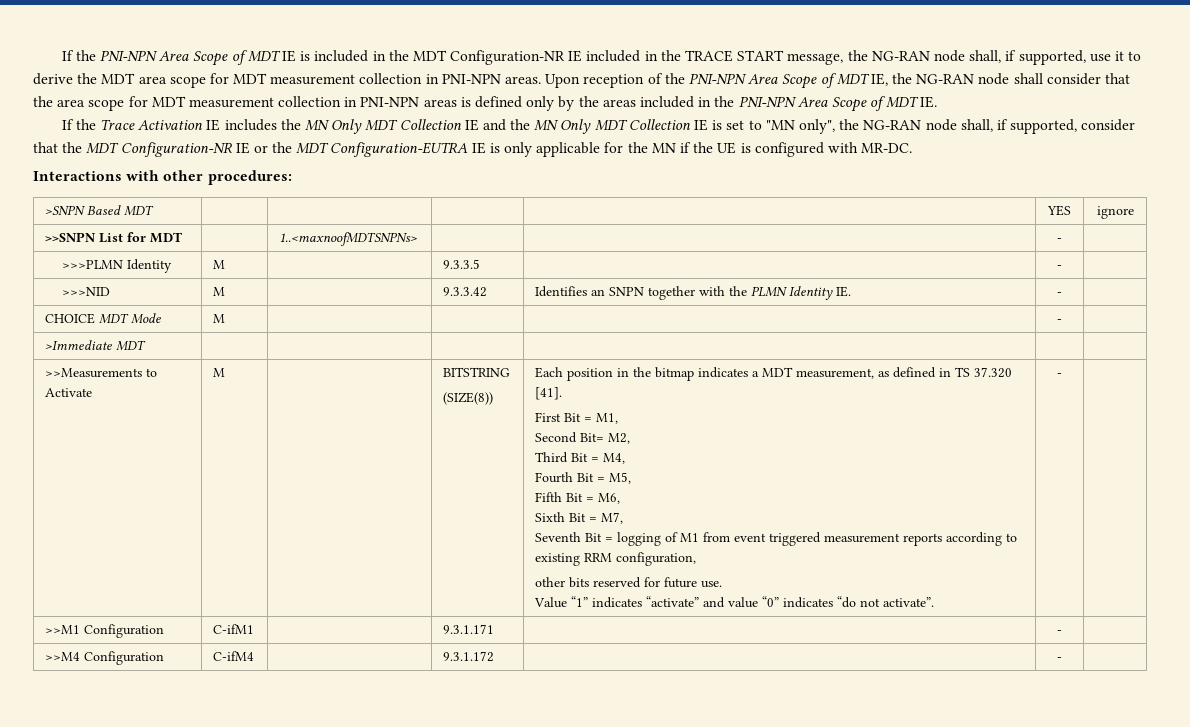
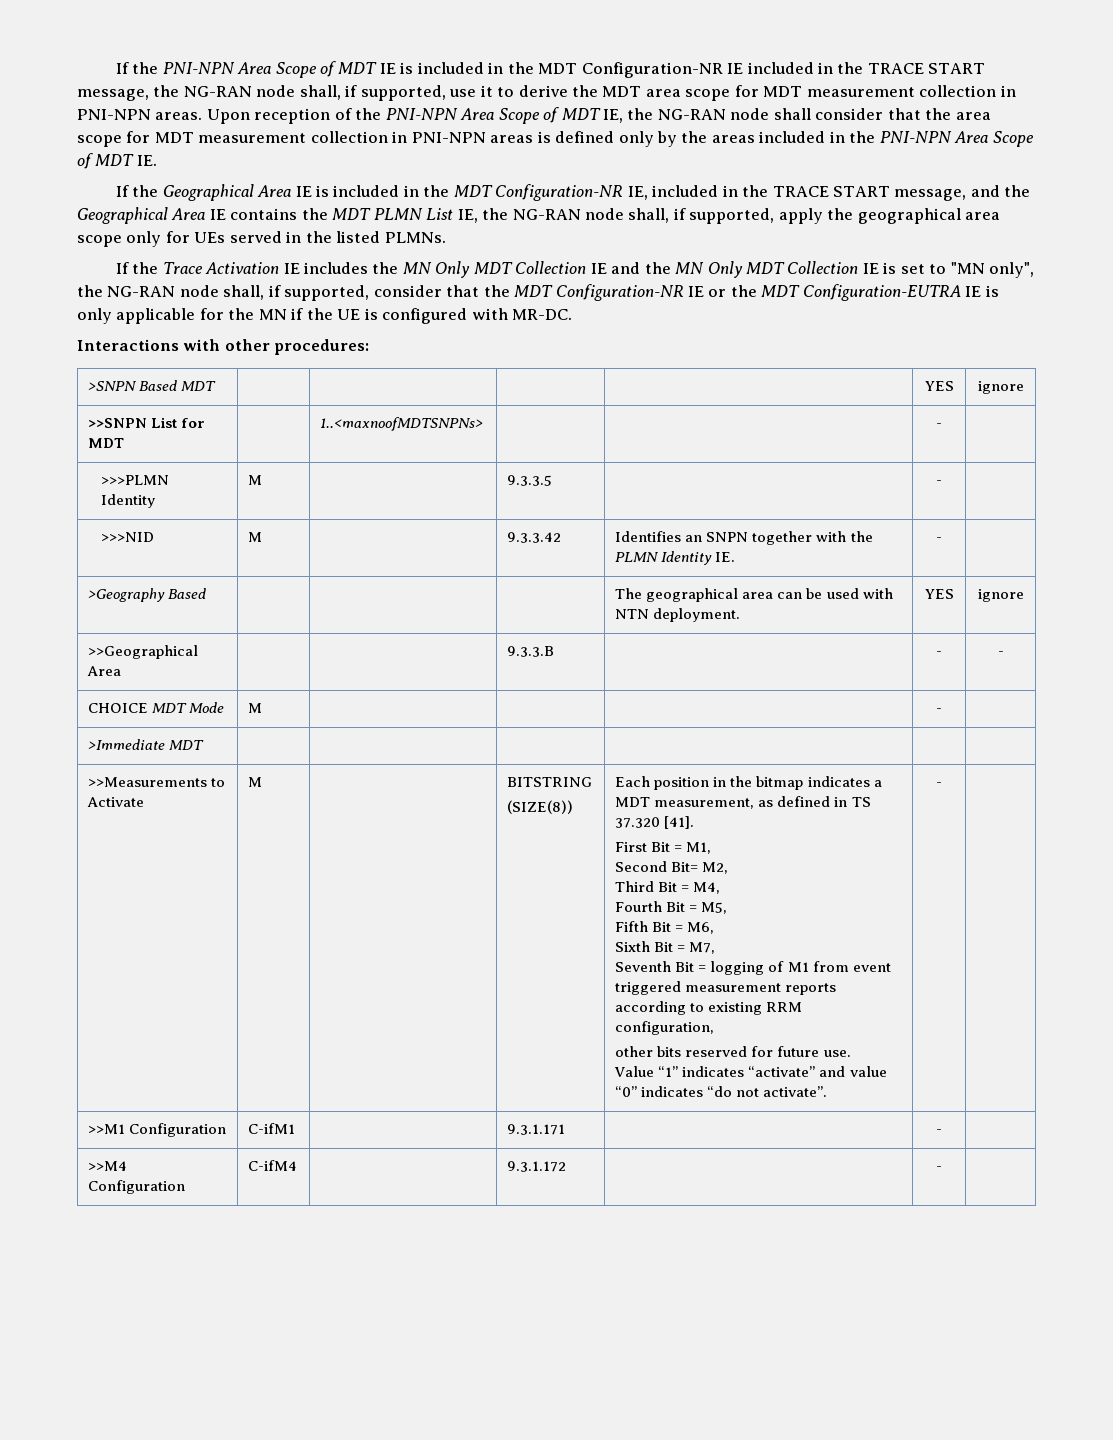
(938, 102) none -> [115,184,1031,201] [77,207,1001,224] [77,231,446,247] // If the Geographical Area IE is included in the MDT Configuration-NR IE, included in the TRACE START message, and the Geographical Area IE contains the MDT PLMN List IE, the NG-RAN node shall, if supported, apply the geographical area scope only for UEs served in the listed PLMNs.
(1062, 294) none -> [88,588,207,602] [615,588,893,602] [615,608,741,622] [924,589,954,599] [977,589,1024,602] [88,645,199,659] [87,666,122,676] [507,646,555,657] [936,651,942,656] [997,651,1004,656] // >Geography Based | | | | The geographical area can be used with NTN deployment. | YES | ignore // >>Geographical Area | | | 9.3.3.B | | - | -

